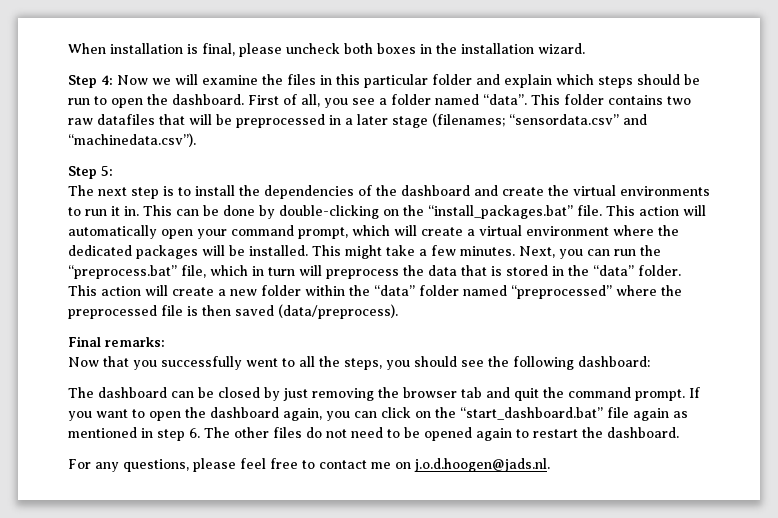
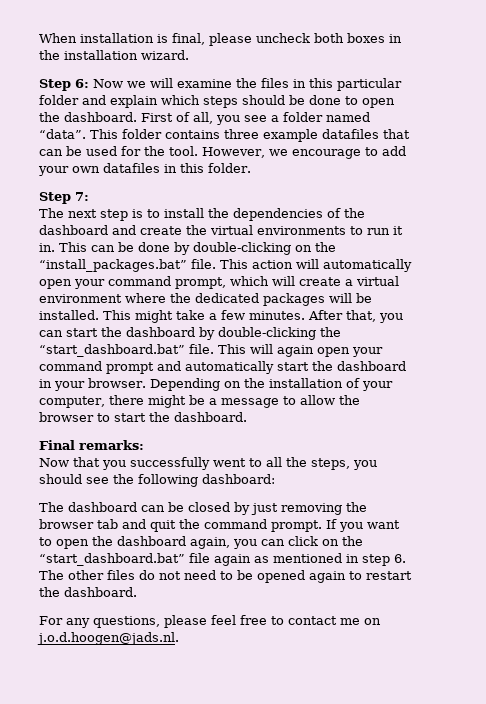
[101,75,113,85] 4: -> [75,79,89,88] 6:
[68,98,90,105] run -> [309,95,341,105] done
[667,96,691,105] [68,113,647,128] [68,133,196,147] [68,166,113,179] two raw datafiles that will be preprocessed in a later stage (filenames; “sensordata.csv” and “machinedata.csv”). // Step 5: -> [224,129,410,142] [39,146,406,159] [38,163,251,176] [39,192,89,204] three example datafiles that can be used for the tool. However, we encourage to add your own datafiles in this folder. // Step 7:
[519,245,661,259] [68,265,681,279] [68,285,682,299] [68,304,398,319] Next, you can run the “preprocess.bat” file, which in turn will preprocess the data that is stored in the “data” folder. This action will create a new folder within the “data” folder named “preprocessed” where the preprocessed file is then saved (data/preprocess). -> [308,310,403,323] [39,327,341,340] [39,344,383,357] [39,361,406,374] [39,378,393,391] [39,395,360,408] [39,412,247,422] After that, you can start the dashboard by double-clicking the “start_dashboard.bat” file. This will again open your command prompt and automatically start the dashboard in your browser. Depending on the installation of your computer, there might be a message to allow the browser to start the dashboard.

